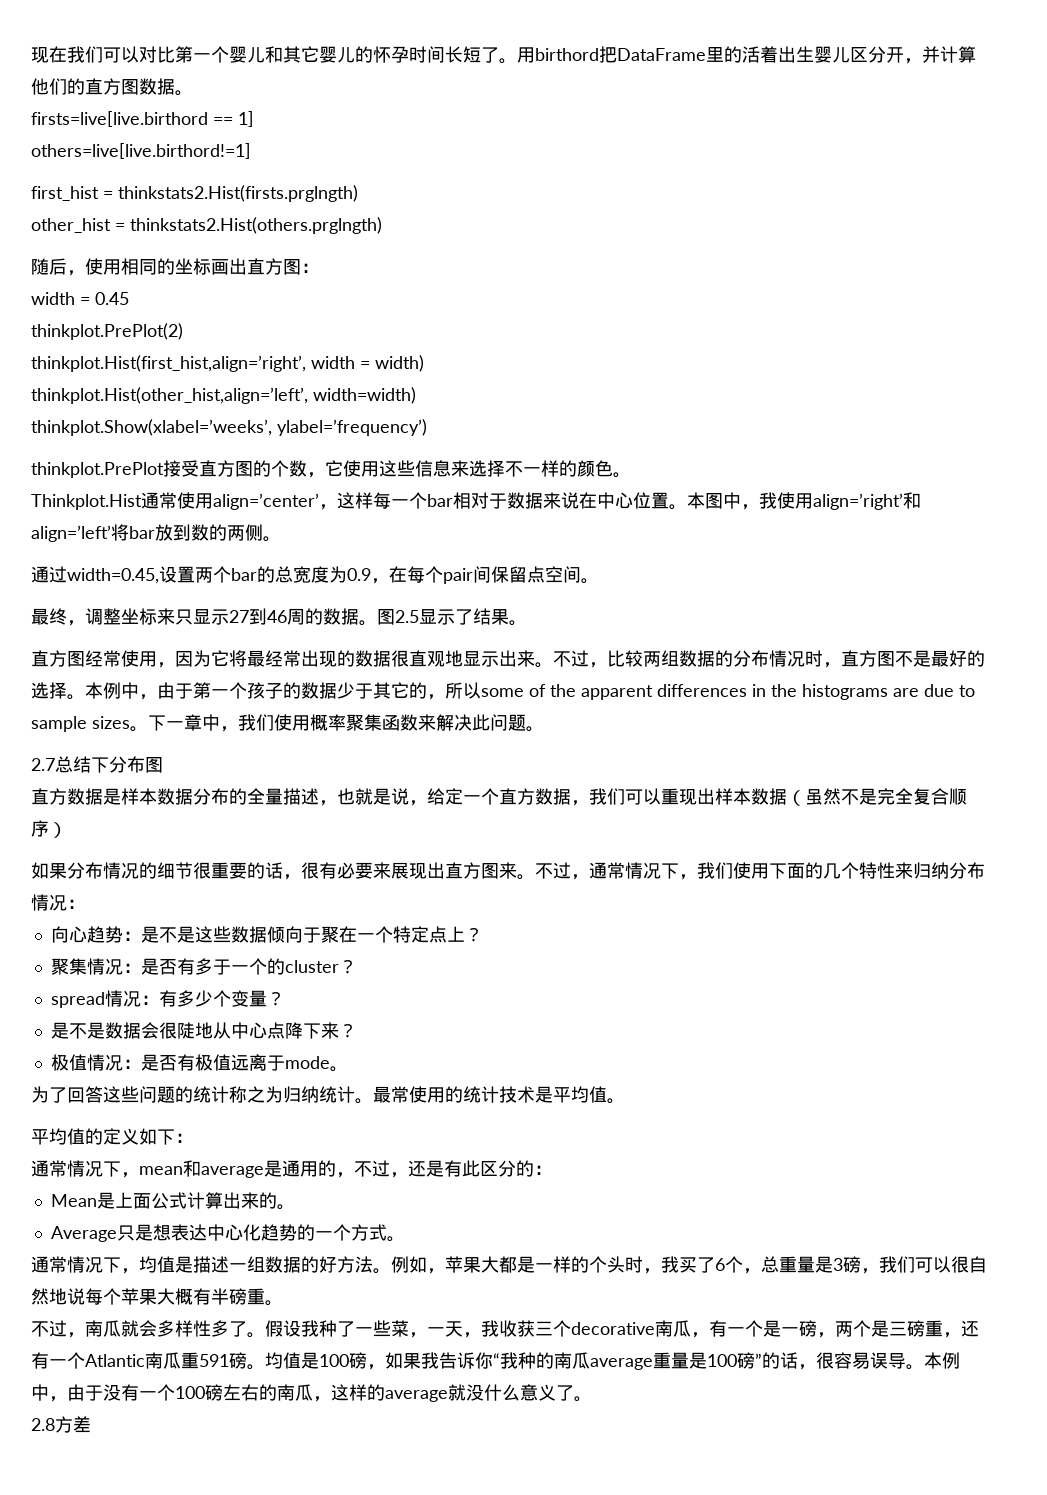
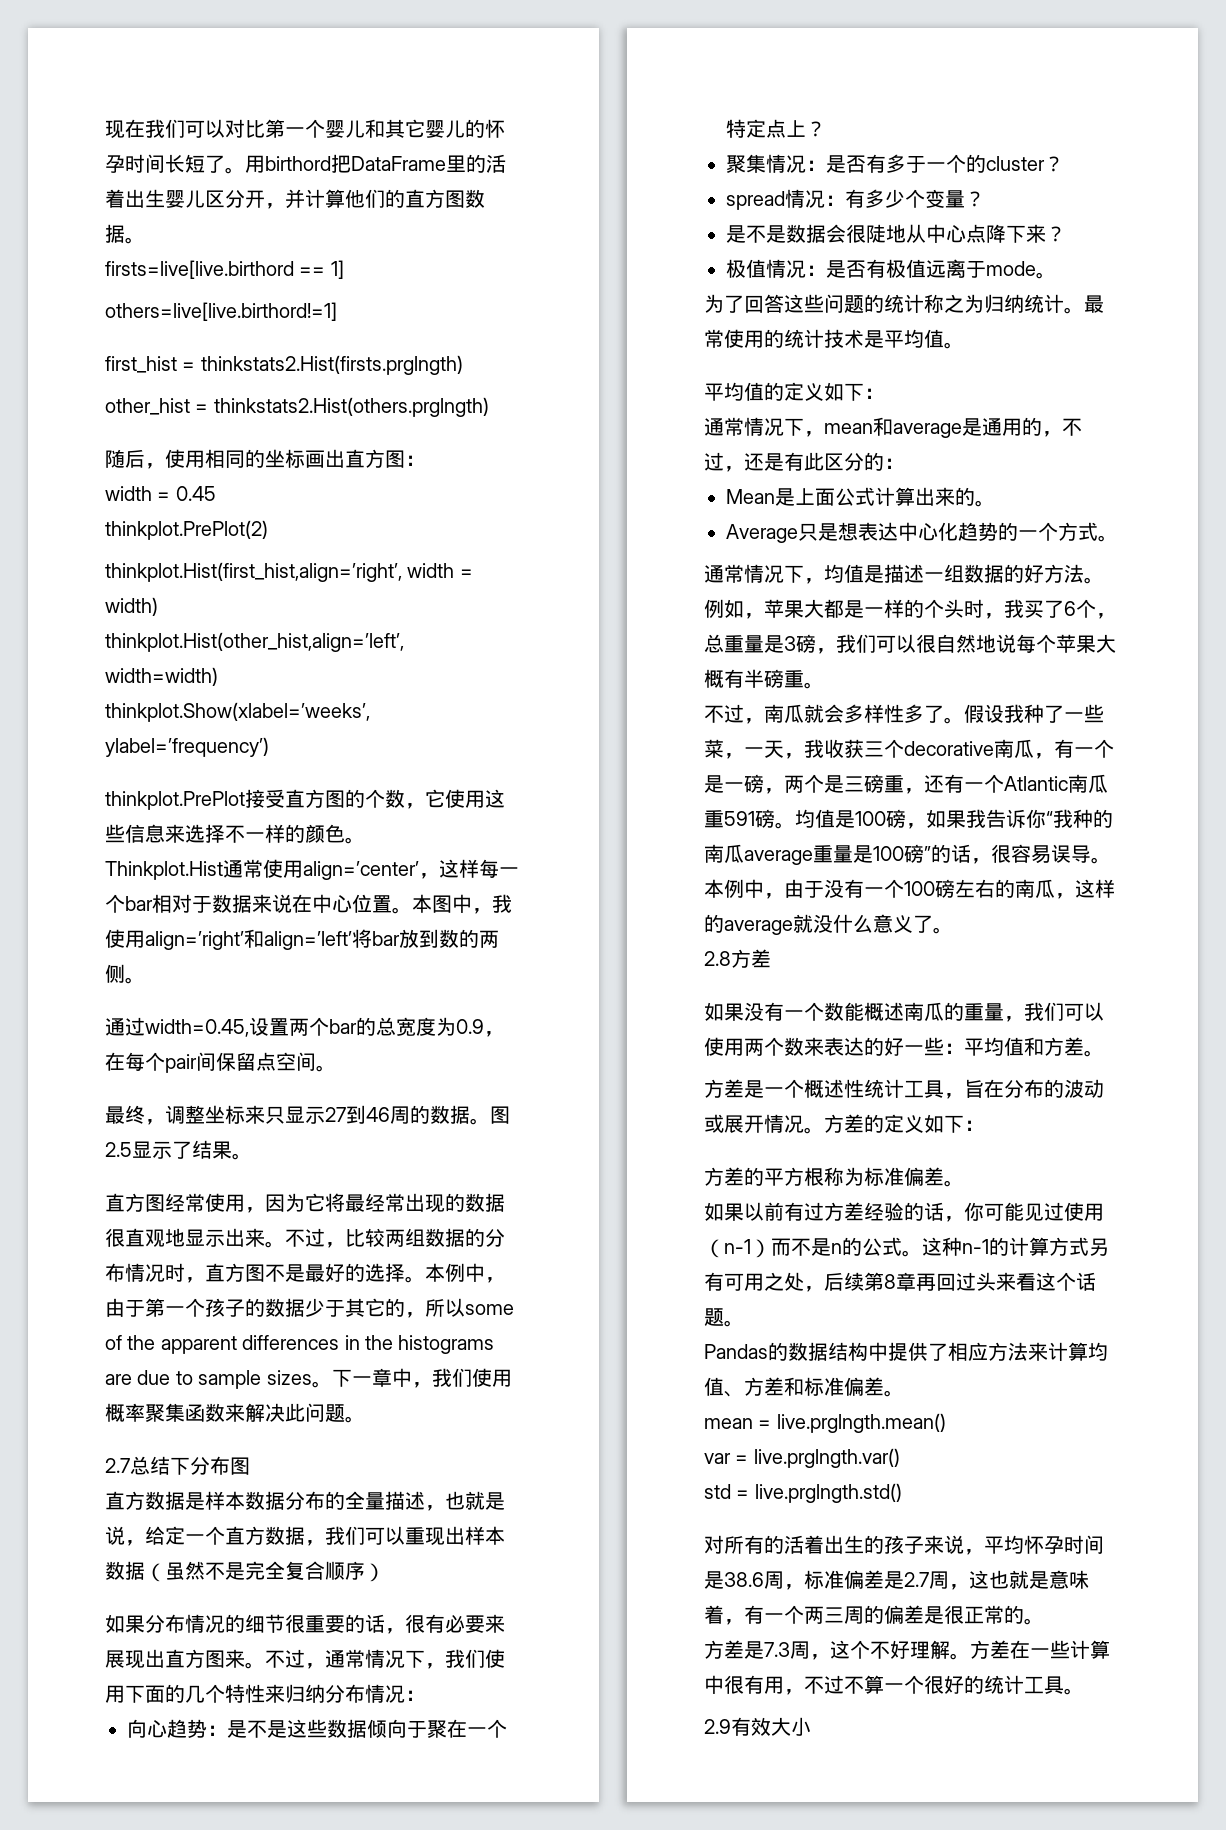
(91, 1424) none -> [704,1002,1104,1022] [704,1037,1104,1057] [704,1079,1104,1099] [704,1114,984,1134] [704,1167,964,1187] [704,1202,1104,1222] [704,1237,1109,1258] [704,1272,1096,1292] [704,1308,744,1327] [704,1342,1108,1361] [704,1377,904,1397] [704,1413,946,1433] [704,1448,900,1468] [704,1483,902,1503] [704,1535,1104,1555] [704,1570,1089,1590] [704,1605,1044,1625] [704,1640,1110,1660] [704,1675,1084,1695] [704,1717,811,1736] // 如果没有一个数能概述南瓜的重量，我们可以使用两个数来表达的好一些：平均值和方差。 // 方差是一个概述性统计工具，旨在分布的波动或展开情况。方差的定义如下： // 方差的平方根称为标准偏差。 // 如果以前有过方差经验的话，你可能见过使用（n-1）而不是n的公式。这种n-1的计算方式另有可用之处，后续第8章再回过头来看这个话题。 // Pandas的数据结构中提供了相应方法来计算均值、方差和标准偏差。 // mean = live.prglngth.mean() // var = live.prglngth.var() // std = live.prglngth.std() // 对所有的活着出生的孩子来说，平均怀孕时间是38.6周，标准偏差是2.7周，这也就是意味着，有一个两三周的偏差是很正常的。 // 方差是7.3周，这个不好理解。方差在一些计算中很有用，不过不算一个很好的统计工具。 // 2.9有效大小

